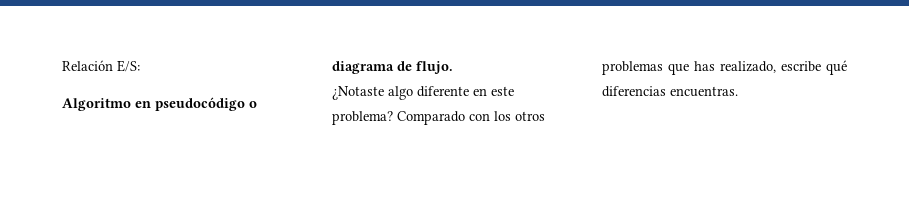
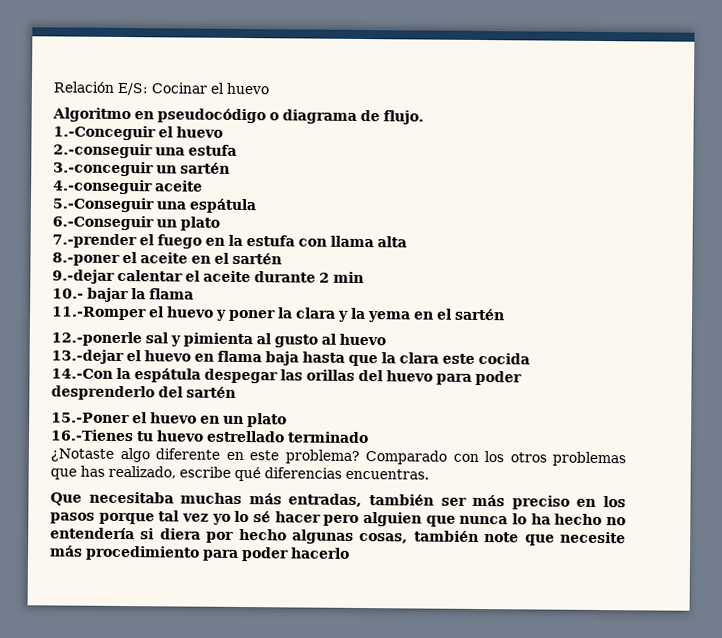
(140, 66) none -> [151,82,269,95] Cocinar el huevo
(453, 67) none -> [53,125,223,141] [53,143,237,159] [53,161,230,177] [53,179,203,195] [52,197,257,214] [52,215,220,231] [52,233,407,249] [52,252,282,266] [52,269,364,284] [52,287,194,303] [51,306,505,323] [51,331,386,348] [51,349,530,367] [51,367,522,386] [51,385,236,401] [51,412,287,428] [50,429,369,444] // 1.-Conceguir el huevo // 2.-conseguir una estufa // 3.-conceguir un sartén // 4.-conseguir aceite // 5.-Conseguir una espátula // 6.-Conseguir un plato // 7.-prender el fuego en la estufa con llama alta // 8.-poner el aceite en el sartén // 9.-dejar calentar el aceite durante 2 min // 10.- bajar la flama // 11.-Romper el huevo y poner la clara y la yema en el sartén // 12.-ponerle sal y pimienta al gusto al huevo // 13.-dejar el huevo en flama baja hasta que la clara este cocida // 14.-Con la espátula despegar las orillas del huevo para poder desprenderlo del sartén // 15.-Poner el huevo en un plato // 16.-Tienes tu huevo estrellado terminado
(738, 91) none -> [50,491,627,510] [50,510,627,527] [50,527,626,546] [50,545,350,562] // Que necesitaba muchas más entradas, también ser más preciso en los pasos porque tal vez yo lo sé hacer pero alguien que nunca lo ha hecho no entendería si diera por hecho algunas cosas, también note que necesite más procedimiento para poder hacerlo

